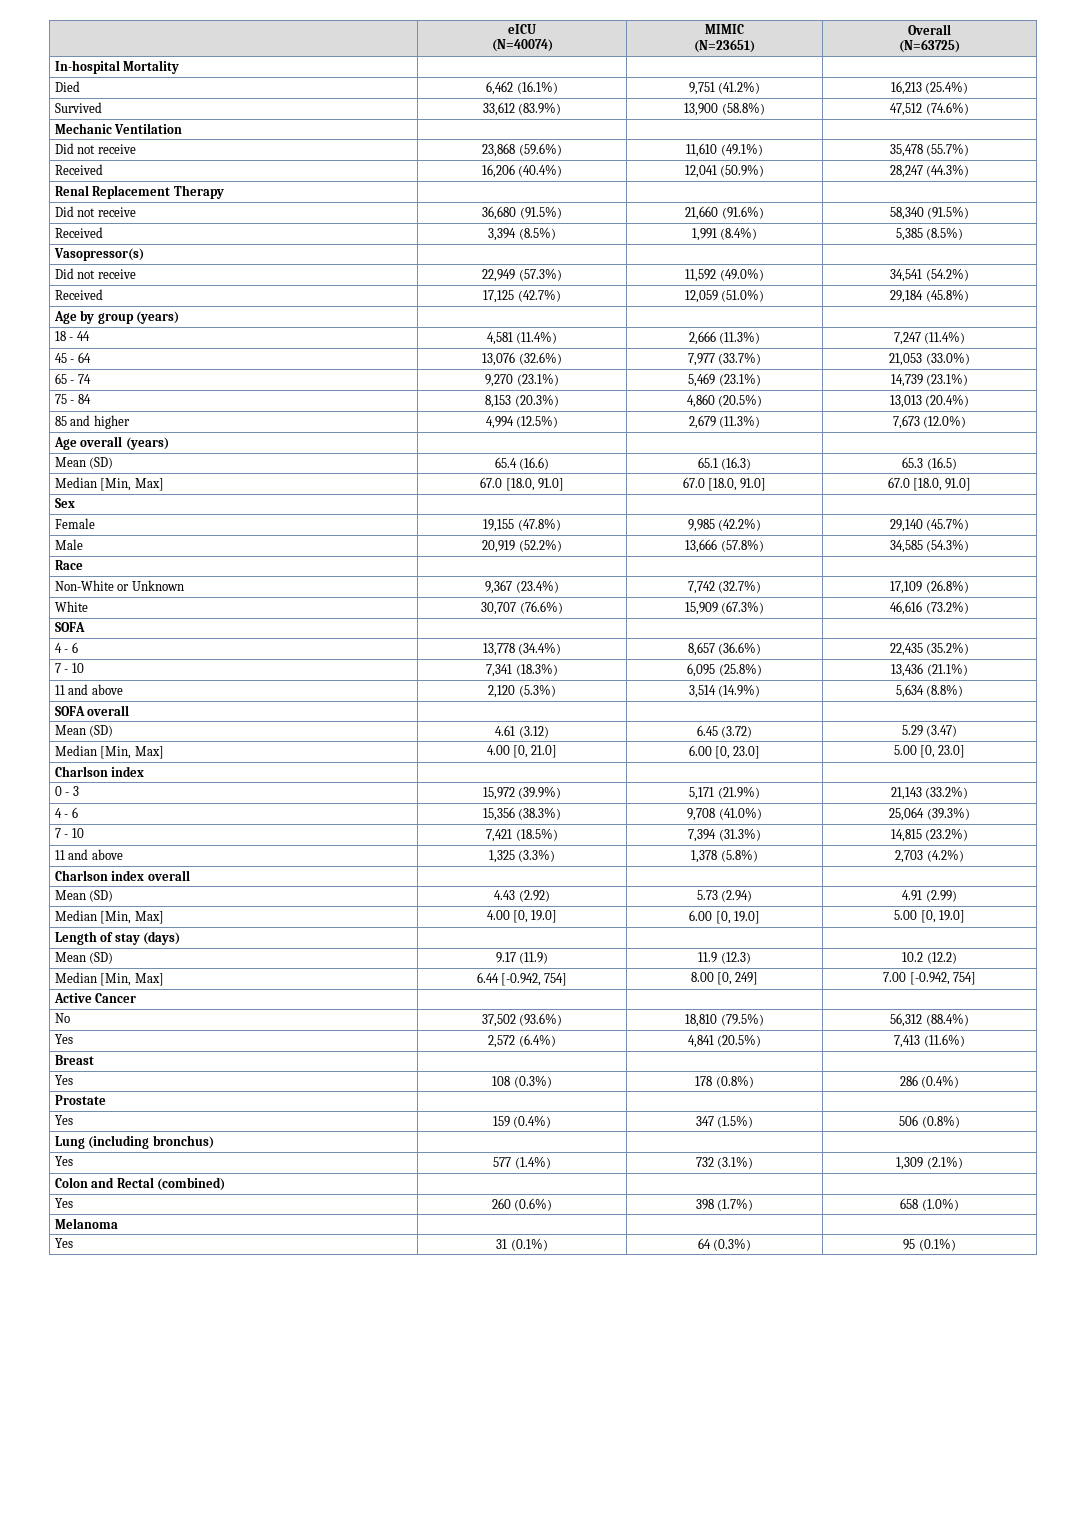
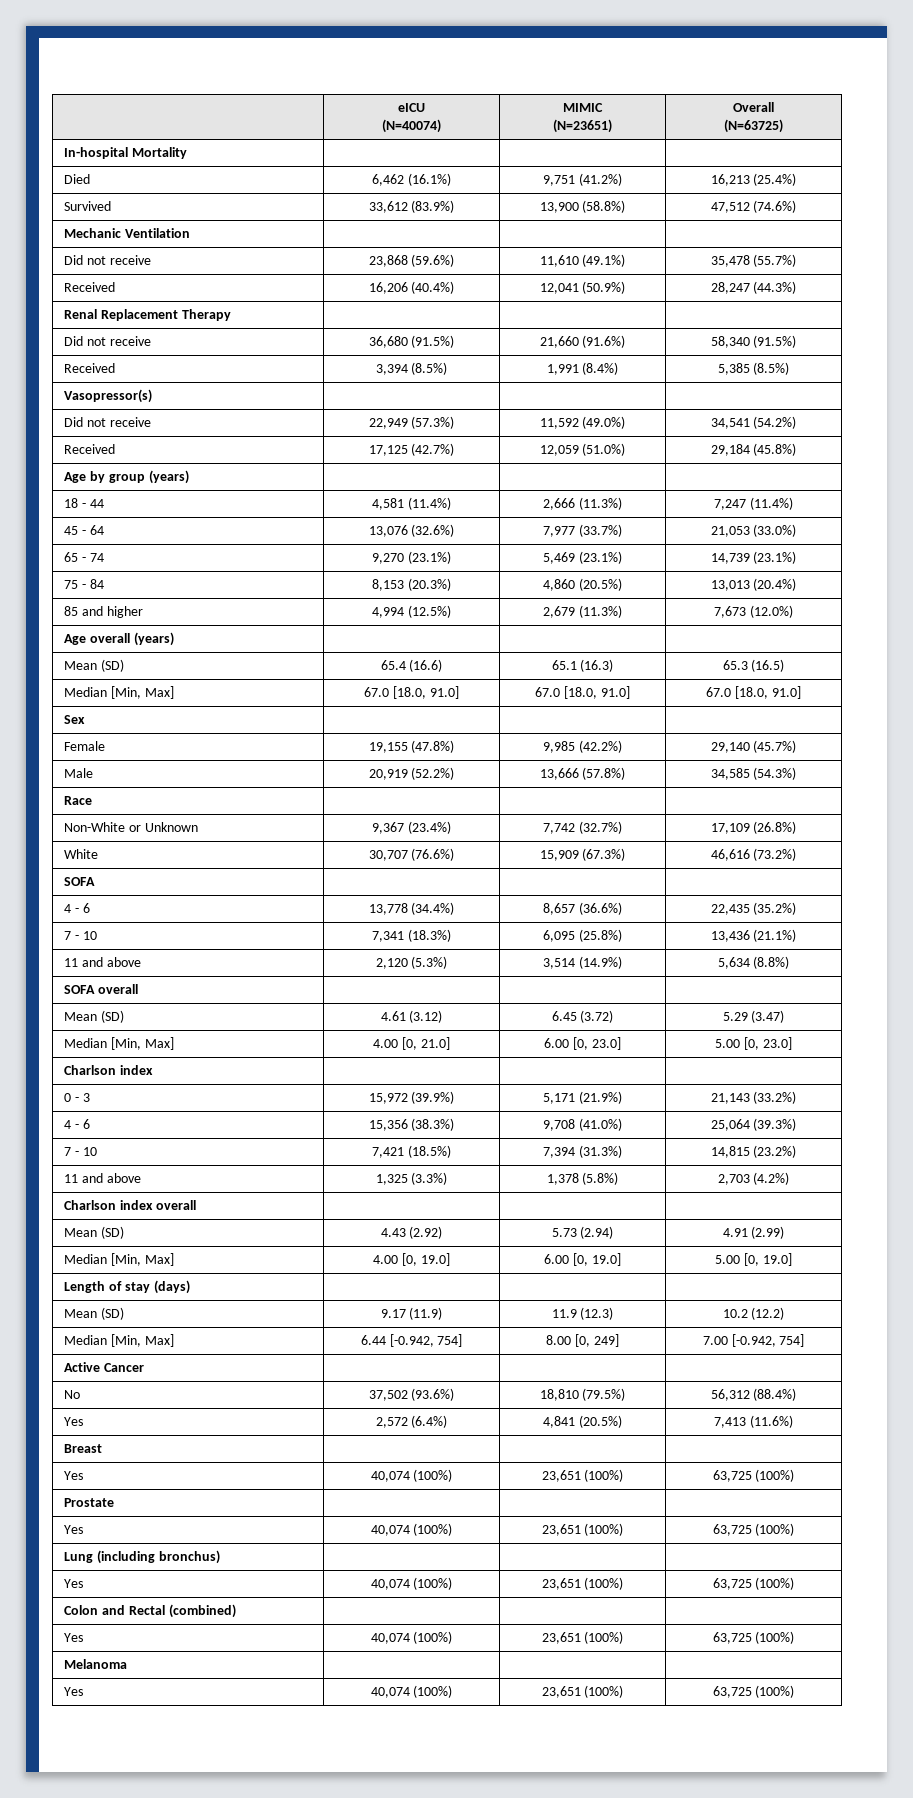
[492,1075,552,1088] [695,1075,754,1088] [899,1075,960,1088] [55,1095,107,1105] [55,1115,74,1125] [492,1115,552,1128] [695,1115,754,1128] [899,1115,960,1128] [55,1135,214,1149] [55,1156,74,1166] [493,1156,551,1169] [695,1156,754,1169] [896,1156,963,1170] 108 (0.3%) | 178 (0.8%) | 286 (0.4%) // Prostate | | | // Yes | 159 (0.4%) | 347 (1.5%) | 506 (0.8%) // Lung (including bronchus) | | | // Yes | 577 (1.4%) | 732 (3.1%) | 1,309 (2.1%) -> [370,1469,453,1482] [541,1469,624,1482] [712,1469,795,1482] [64,1498,115,1507] [64,1525,84,1534] [370,1523,453,1536] [541,1523,624,1536] [712,1523,795,1536] [64,1550,220,1564] [64,1579,84,1588] [370,1577,453,1590] [541,1577,624,1590] [712,1577,795,1590] 40,074 (100%) | 23,651 (100%) | 63,725 (100%) // Prostate | | | // Yes | 40,074 (100%) | 23,651 (100%) | 63,725 (100%) // Lung (including bronchus) | | | // Yes | 40,074 (100%) | 23,651 (100%) | 63,725 (100%)
[491,1198,553,1211] [695,1198,754,1211] [900,1198,959,1211] [55,1218,119,1229] [55,1238,74,1248] [496,1238,548,1251] [697,1238,752,1251] [903,1238,956,1251] 260 (0.6%) | 398 (1.7%) | 658 (1.0%) // Melanoma | | | // Yes | 31 (0.1%) | 64 (0.3%) | 95 (0.1%) -> [370,1631,453,1644] [541,1631,624,1644] [712,1631,795,1644] [64,1659,128,1669] [64,1687,84,1696] [370,1685,453,1698] [541,1685,624,1698] [712,1685,795,1698] 40,074 (100%) | 23,651 (100%) | 63,725 (100%) // Melanoma | | | // Yes | 40,074 (100%) | 23,651 (100%) | 63,725 (100%)

